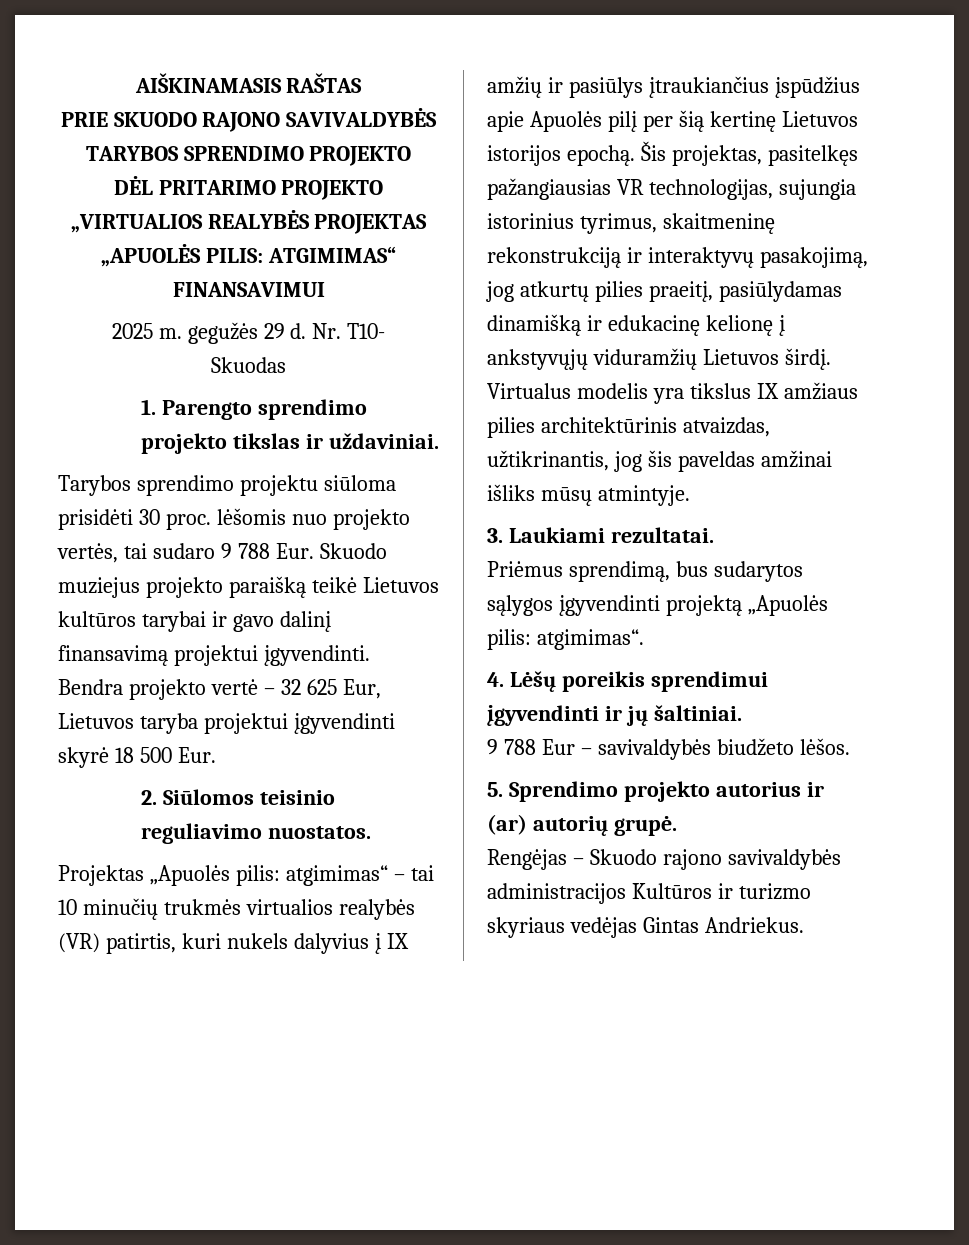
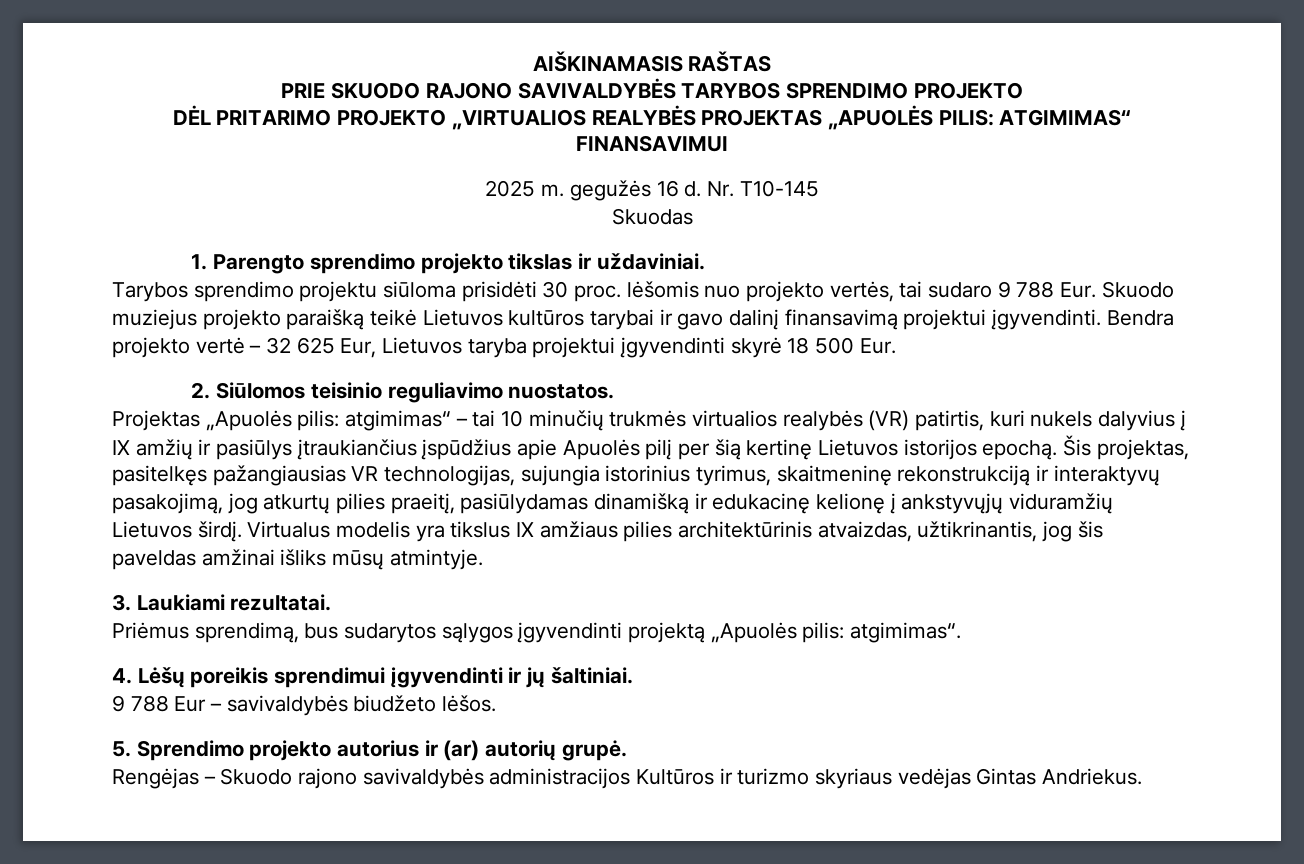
[263,323,285,339] 29 -> [656,180,679,197] 16
[347,323,386,339] T10- -> [739,180,819,197] T10-145

